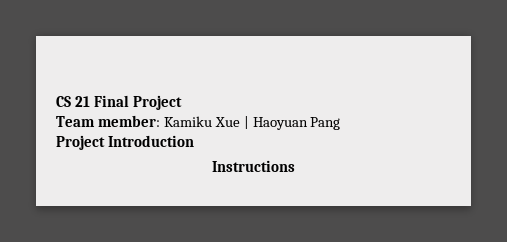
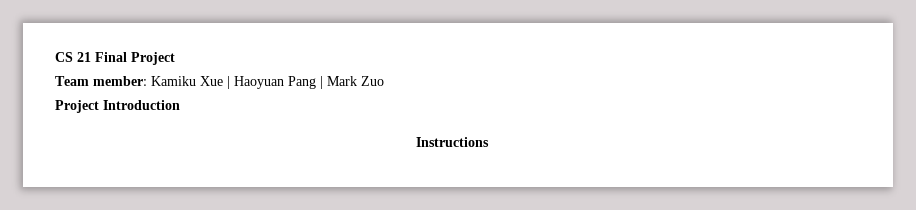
(341, 123) none -> [320,76,384,89] | Mark Zuo

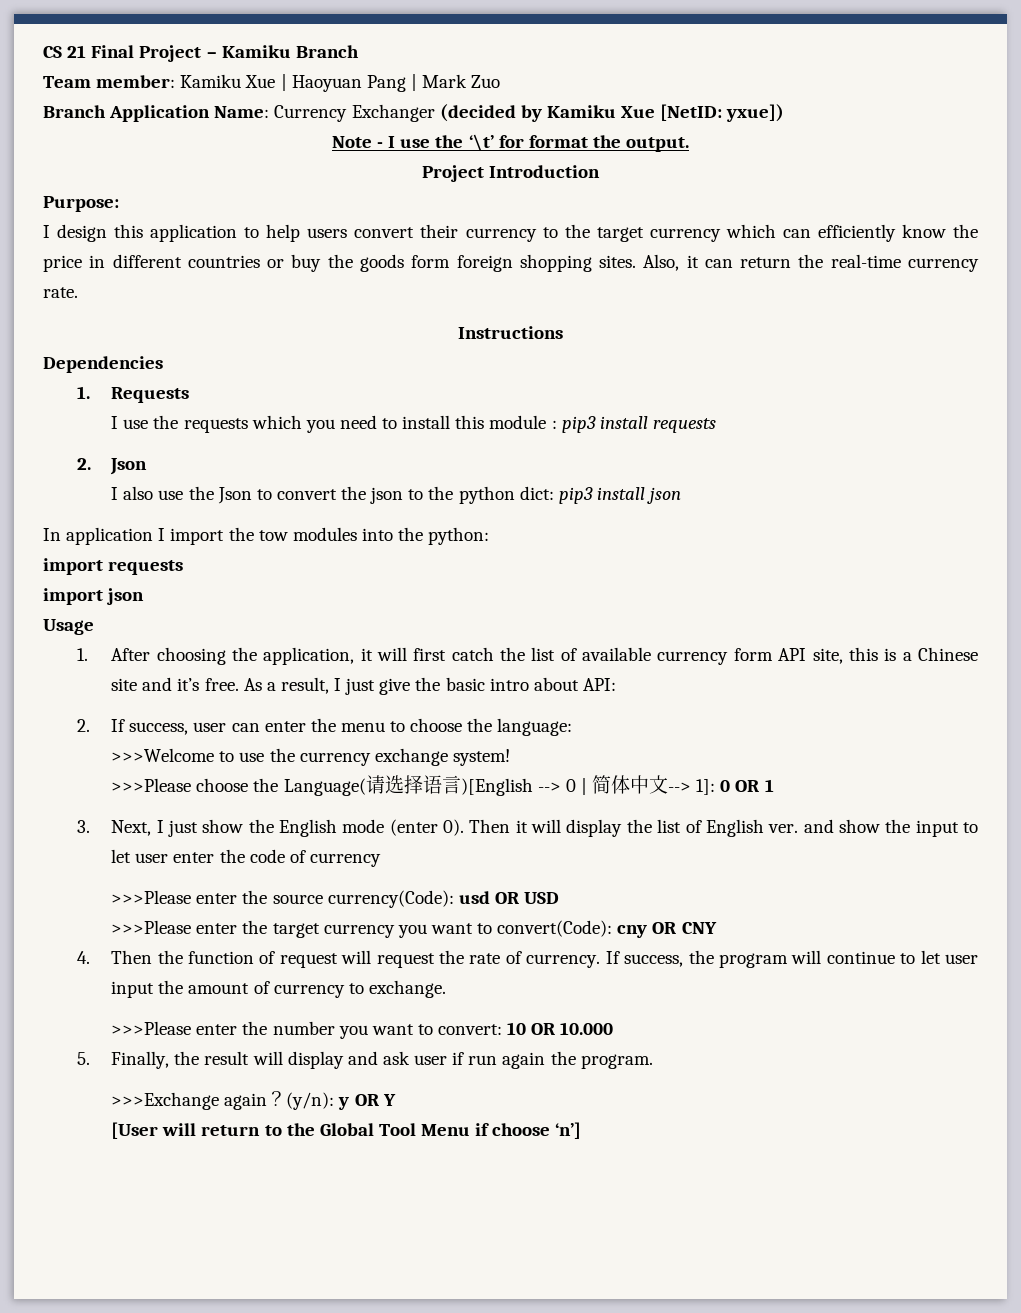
(175, 58) none -> [206,45,359,58] – Kamiku Branch
[55,100,180,113] [416,137,489,147] Project Introduction // Instructions -> [43,104,785,122] [331,134,690,152] [421,165,601,182] [43,196,119,212] [43,224,978,242] [43,254,980,272] [43,287,78,298] [458,326,563,339] [43,356,163,373] [77,386,190,403] [111,415,716,433] [77,458,148,475] [111,486,682,504] [43,527,490,545] [43,558,184,575] [43,588,145,605] [43,619,94,635] [77,647,979,665] [111,677,616,695] [77,718,573,736] [111,748,510,766] [111,775,774,796] [77,819,978,837] [111,849,381,867] [111,890,560,908] [111,920,717,938] [77,950,978,968] [111,980,446,998] [111,1021,614,1039] [77,1051,653,1069] [111,1091,396,1110] [111,1122,582,1139] Branch Application Name: Currency Exchanger (decided by Kamiku Xue [NetID: yxue]) // Note - I use the ‘\t’ for format the output. // Project Introduction // Purpose: // I design this application to help users convert their currency to the target currency which can efficiently know the price in different countries or buy the goods form foreign shopping sites. Also, it can return the real-time currency rate. // Instructions // Dependencies // 1. Requests // I use the requests which you need to install this module : pip3 install requests // 2. Json // I also use the Json to convert the json to the python dict: pip3 install json // In application I import the tow modules into the python: // import requests // import json // Usage // 1. After choosing the application, it will first catch the list of available currency form API site, this is a Chinese site and it’s free. As a result, I just give the basic intro about API: // 2. If success, user can enter the menu to choose the language: // >>>Welcome to use the currency exchange system! // >>>Please choose the Language(请选择语言)[English --> 0 | 简体中文--> 1]: 0 OR 1 // 3. Next, I just show the English mode (enter 0). Then it will display the list of English ver. and show the input to let user enter the code of currency // >>>Please enter the source currency(Code): usd OR USD // >>>Please enter the target currency you want to convert(Code): cny OR CNY // 4. Then the function of request will request the rate of currency. If success, the program will continue to let user input the amount of currency to exchange. // >>>Please enter the number you want to convert: 10 OR 10.000 // 5. Finally, the result will display and ask user if run again the program. // >>>Exchange again？(y/n): y OR Y // [User will return to the Global Tool Menu if choose ‘n’]

